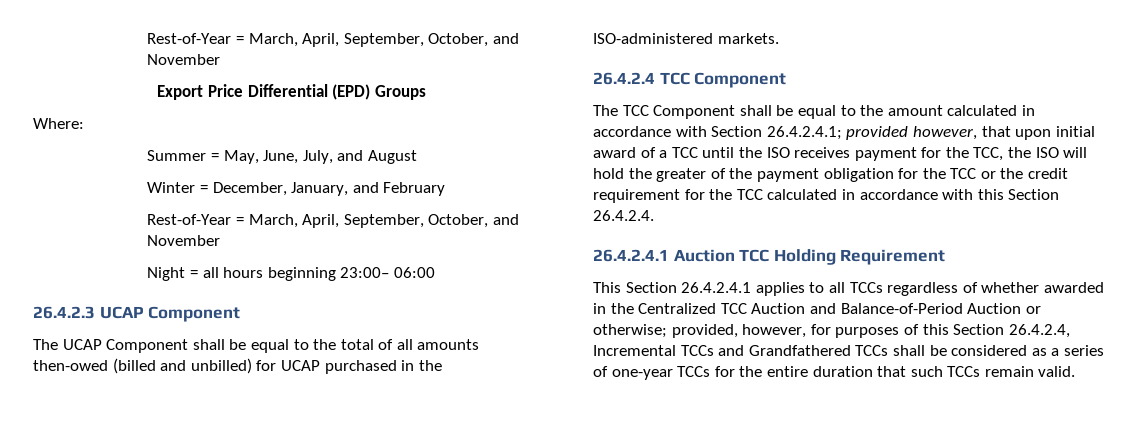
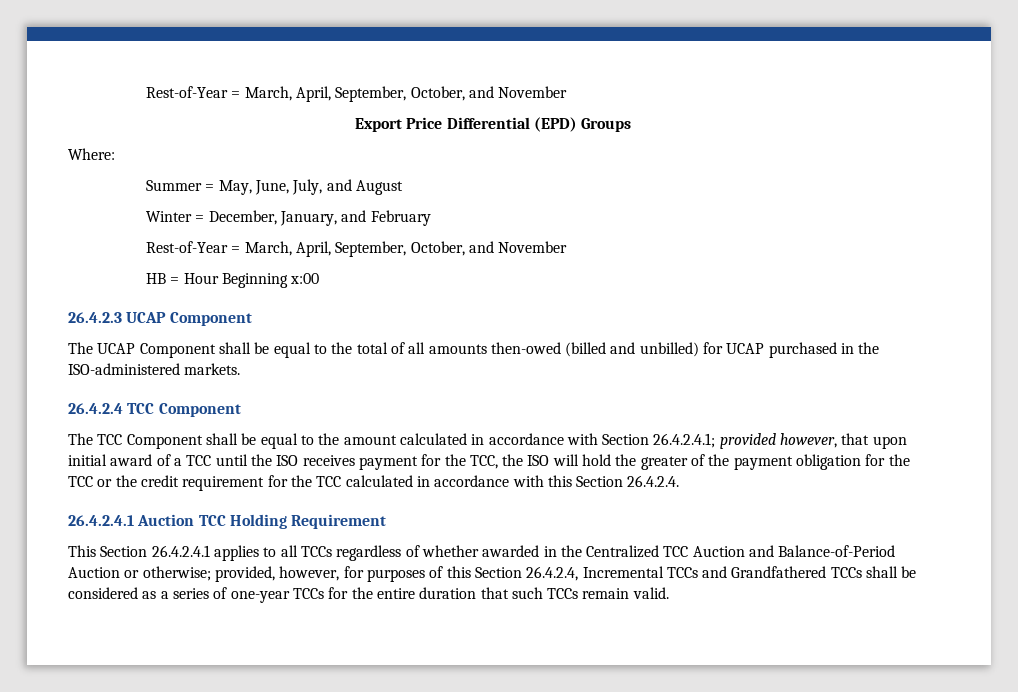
[147,267,435,281] Night = all hours beginning 23:00– 06:00 -> [146,273,320,288] HB = Hour Beginning x:00

